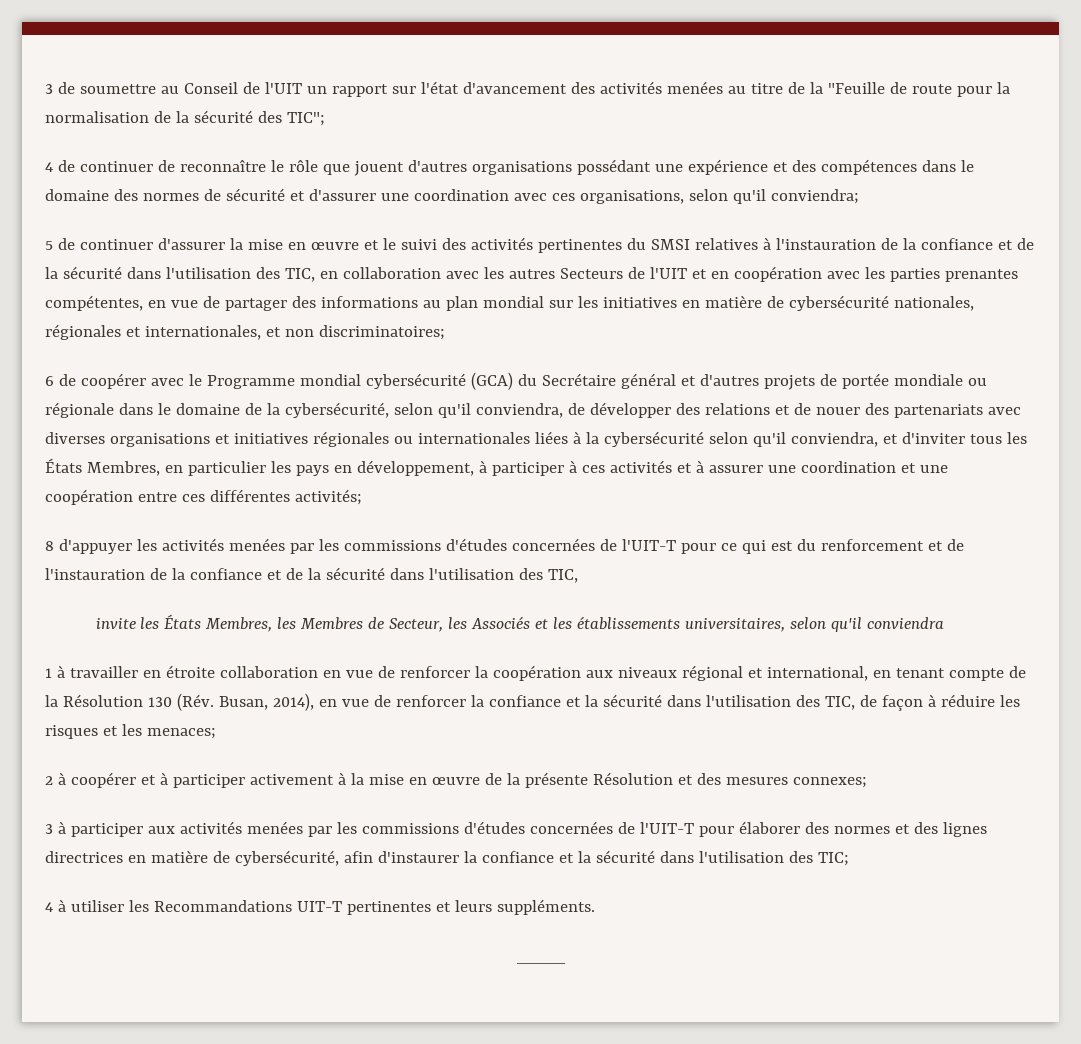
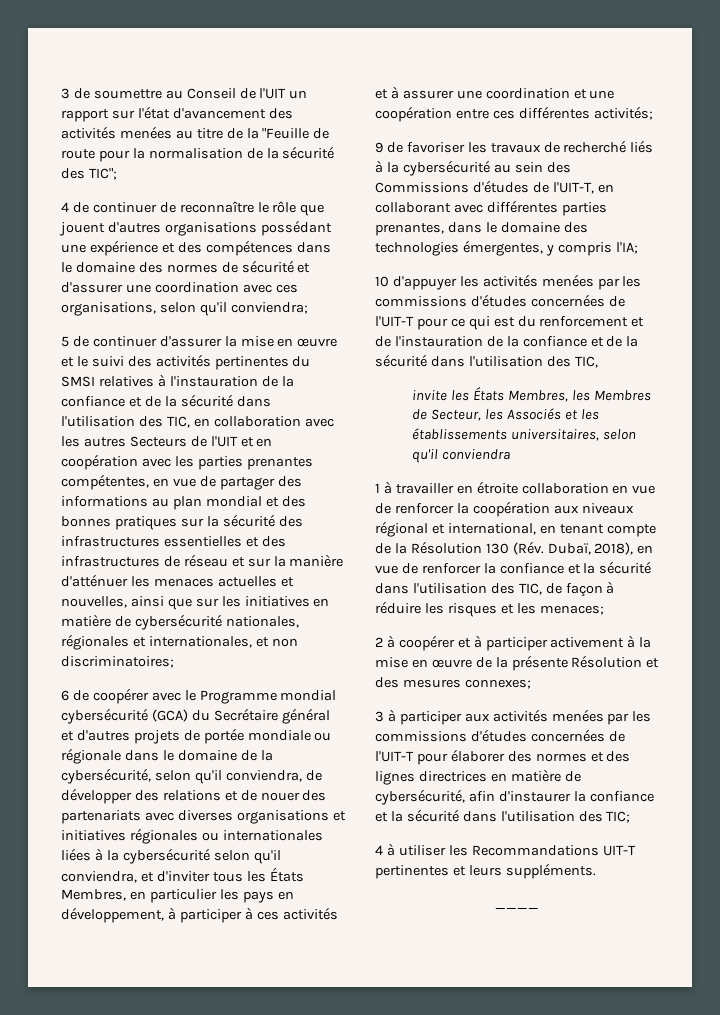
(544, 302) none -> [265,496,306,507] [61,514,303,530] [61,536,286,547] [61,554,344,567] [61,574,294,587] [61,596,192,610] et des bonnes pratiques sur la sécurité des infrastructures essentielles et des infrastructures de réseau et sur la manière d'atténuer les menaces actuelles et nouvelles, ainsi que
[45,541,54,551] 8 -> [375,140,654,153] [375,160,571,176] [375,180,614,194] [375,200,607,216] [375,222,588,236] [375,240,638,256] [375,276,389,287] 9 de favoriser les travaux de recherché liés à la cybersécurité au sein des Commissions d'études de l'UIT-T, en collaborant avec différentes parties prenantes, dans le domaine des technologies émergentes, y compris l'IA; // 10
[218,693,314,711] Busan, 2014), -> [547,542,634,555] Dubaï, 2018),

